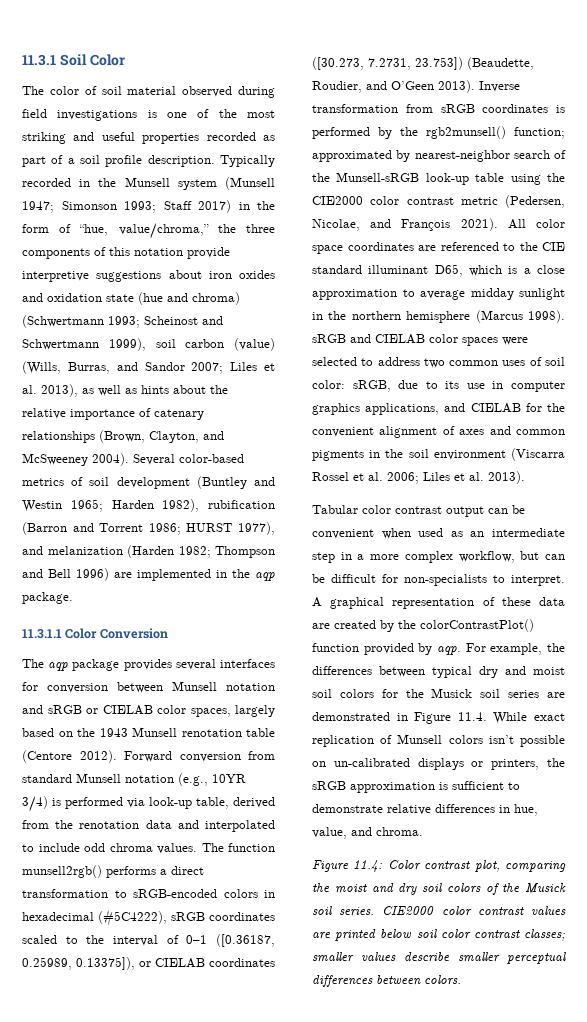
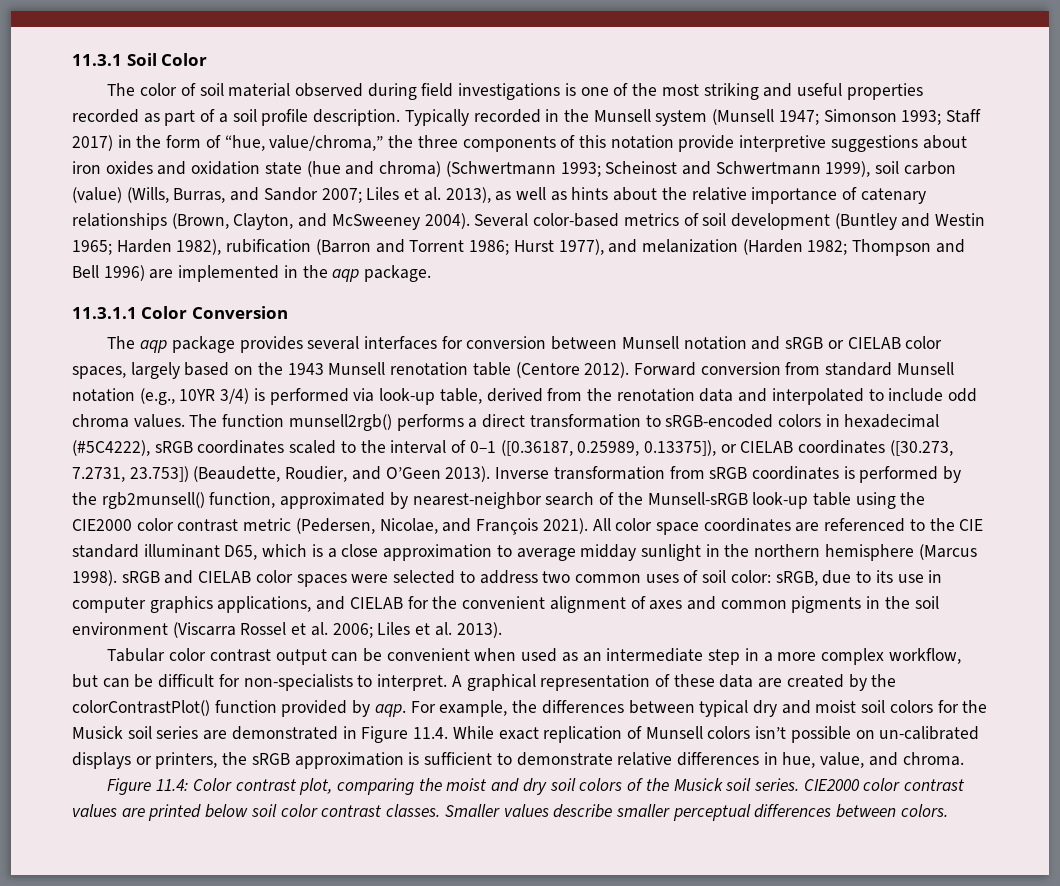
[186,523,233,532] HURST -> [513,240,554,252] Hurst
[514,127,565,139] function; -> [209,492,276,508] function,
[524,929,565,941] [312,952,354,962] classes; smaller -> [386,804,500,817] classes. Smaller

